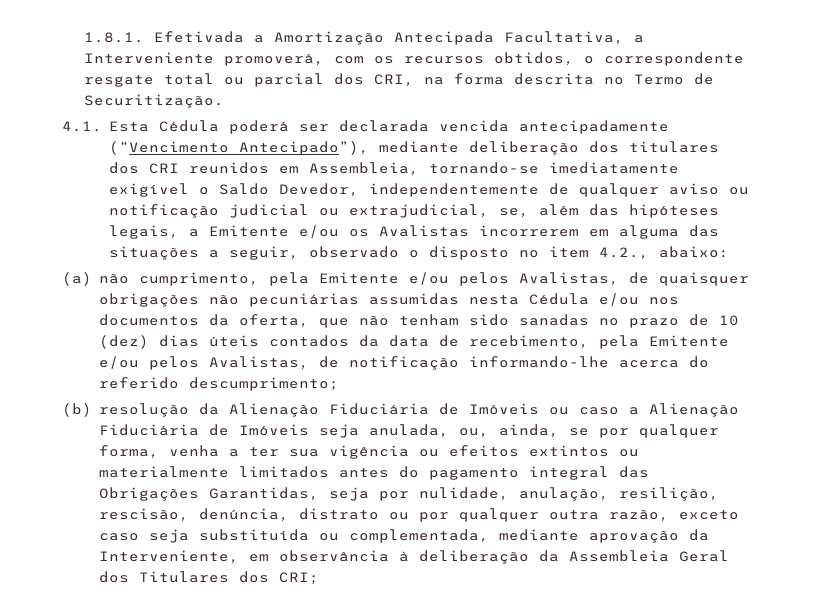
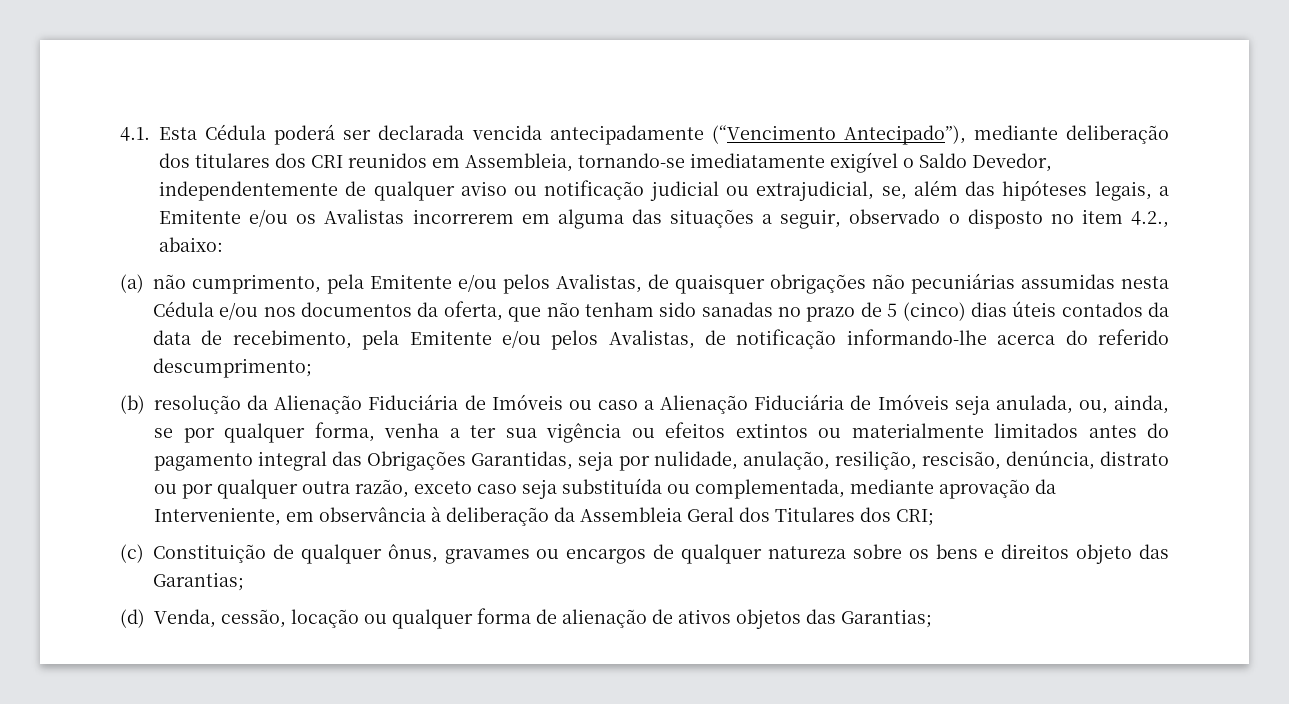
[84,31,645,45] [84,52,745,66] [84,73,715,87] [84,94,225,108] 1.8.1. Efetivada a Amortização Antecipada Facultativa, a Interveniente promoverá, com os recursos obtidos, o correspondente resgate total ou parcial dos CRI, na forma descrita no Termo de Securitização. // -> (120, 134) none
[718,315,739,326] [98,335,149,349] 10 (dez) -> [887,302,966,321] 5 (cinco)
(319, 578) none -> [120,544,1169,564] [153,572,244,591] [120,608,932,629] // (c) Constituição de qualquer ônus, gravames ou encargos de qualquer natureza sobre os bens e direitos objeto das Garantias; // (d) Venda, cessão, locação ou qualquer forma de alienação de ativos objetos das Garantias;

